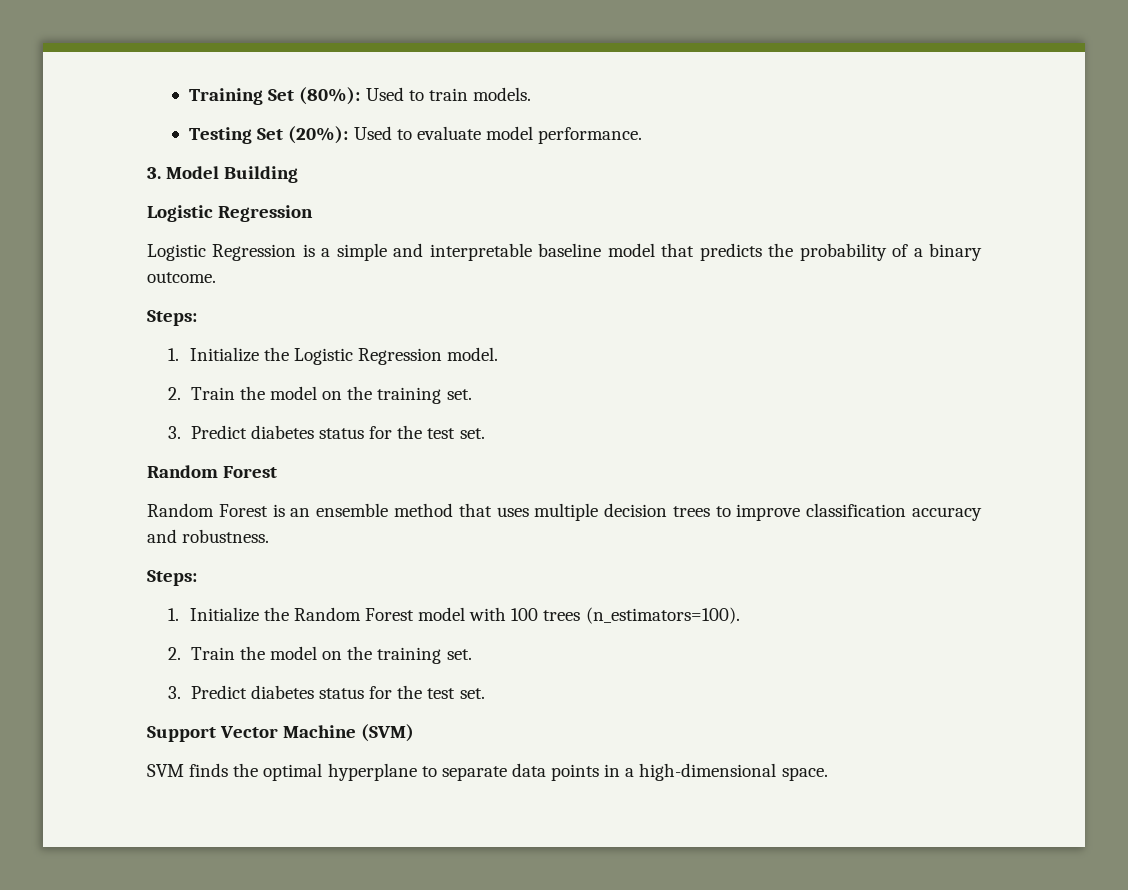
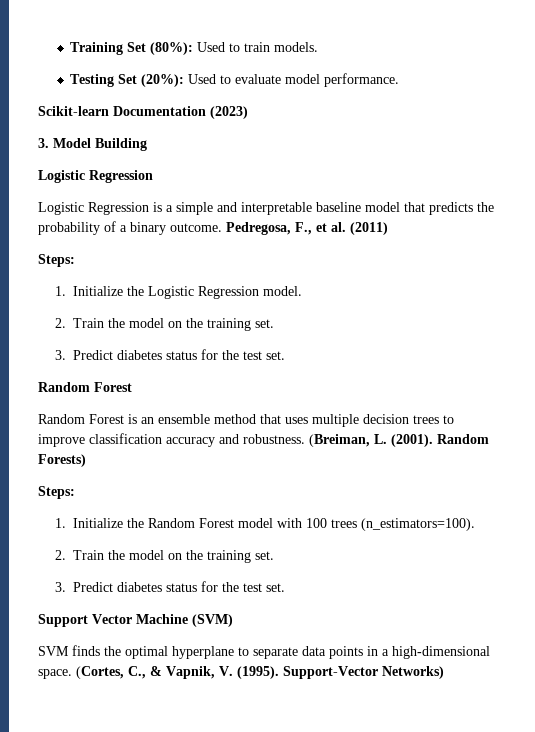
(643, 135) none -> [38,106,248,119] // Scikit-learn Documentation (2023)
(216, 277) none -> [226,222,388,235] Pedregosa, F., et al. (2011)
(270, 536) none -> [309,434,489,447] [38,454,86,467] (Breiman, L. (2001). Random Forests)
(828, 774) none -> [76,666,444,679] (Cortes, C., & Vapnik, V. (1995). Support-Vector Networks)

